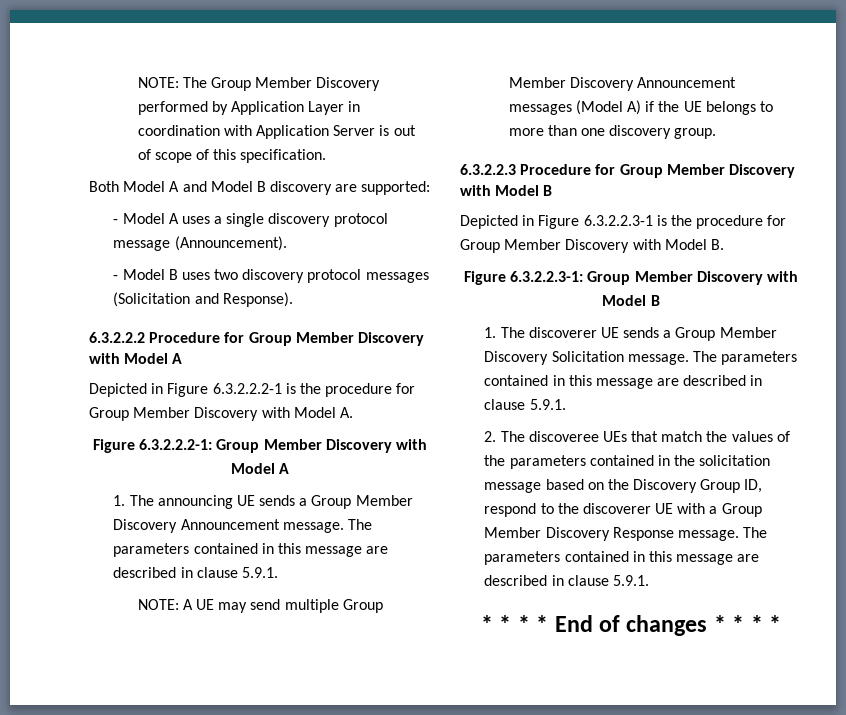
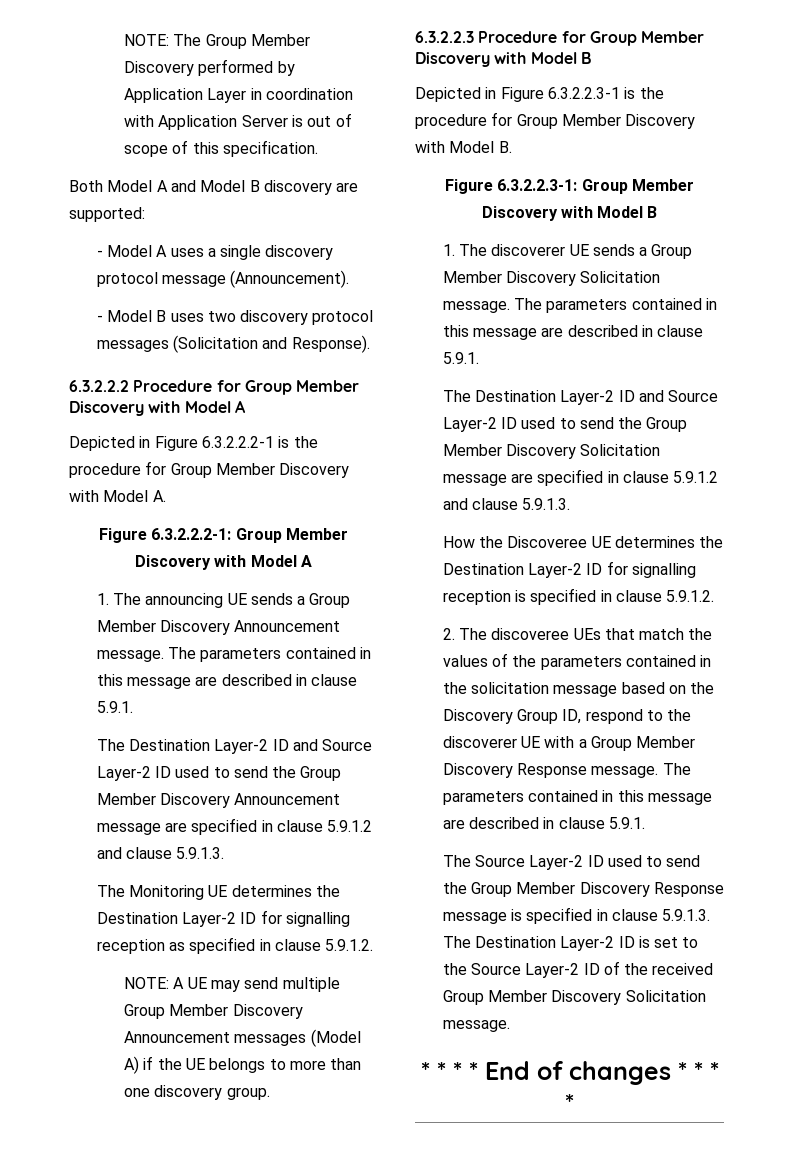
(278, 572) none -> [96,739,373,754] [96,766,342,781] [96,793,341,808] [96,818,373,835] [96,847,225,859] [96,885,340,900] [96,910,350,927] [96,937,374,954] // The Destination Layer-2 ID and Source Layer-2 ID used to send the Group Member Discovery Announcement message are specified in clause 5.9.1.2 and clause 5.9.1.3. // The Monitoring UE determines the Destination Layer-2 ID for signalling reception as specified in clause 5.9.1.2.
(566, 404) none -> [442,390,719,405] [442,417,688,432] [442,444,661,459] [442,469,719,486] [442,498,571,510] [442,536,724,548] [442,561,696,578] [442,588,715,605] // The Destination Layer-2 ID and Source Layer-2 ID used to send the Group Member Discovery Solicitation message are specified in clause 5.9.1.2 and clause 5.9.1.3. // How the Discoveree UE determines the Destination Layer-2 ID for signalling reception is specified in clause 5.9.1.2.
(649, 580) none -> [442,855,701,870] [442,882,724,897] [442,907,711,924] [442,936,699,951] [442,961,714,978] [442,990,706,1005] [442,1020,510,1032] // The Source Layer-2 ID used to send the Group Member Discovery Response message is specified in clause 5.9.1.3. The Destination Layer-2 ID is set to the Source Layer-2 ID of the received Group Member Discovery Solicitation message.

